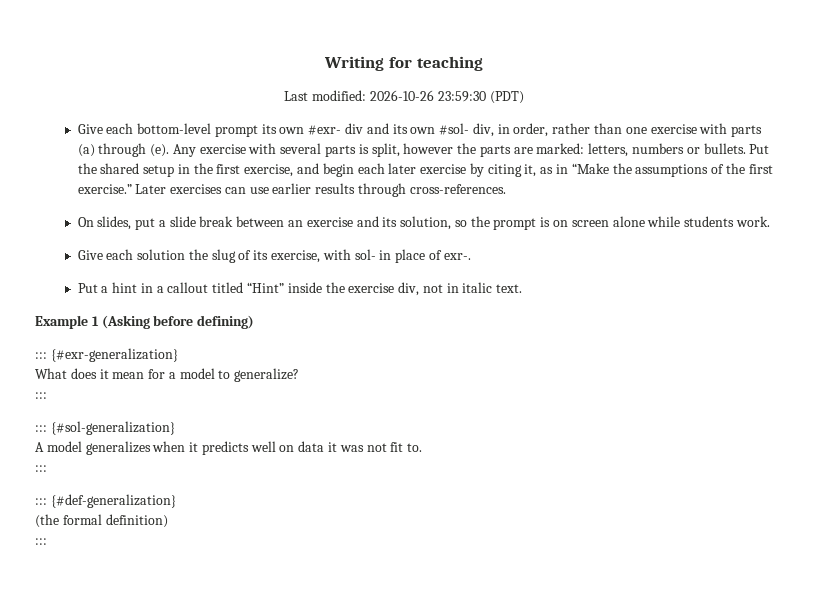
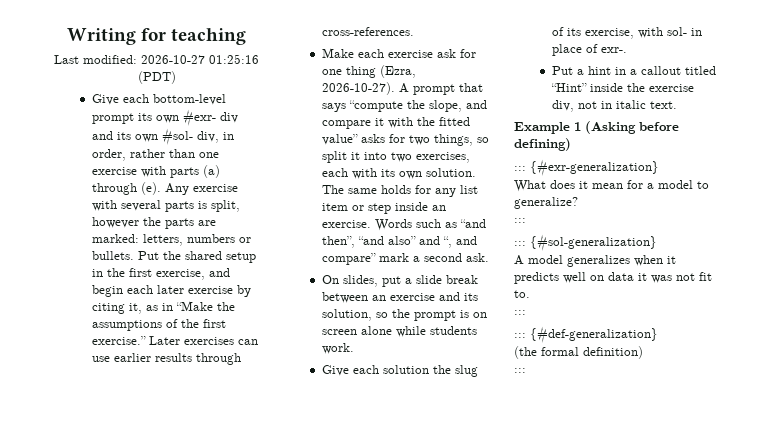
[369,90,486,102] 2026-10-26 23:59:30 -> [141,54,259,64] 2026-10-27 01:25:16
(506, 189) none -> [321,48,476,58] [321,65,416,78] [321,82,483,95] [321,100,487,112] [321,117,470,129] [321,134,489,146] [321,151,470,163] [321,168,476,179] [321,185,478,197] [321,202,446,214] [321,219,486,231] [321,236,477,248] [321,253,489,265] // Make each exercise ask for one thing (Ezra, 2026-10-27). A prompt that says “compute the slope, and compare it with the fitted value” asks for two things, so split it into two exercises, each with its own solution. The same holds for any list item or step inside an exercise. Words such as “and then”, “and also” and “, and compare” mark a second ask.

